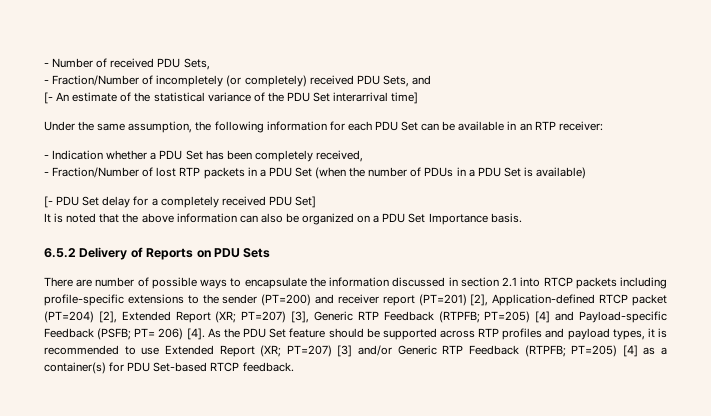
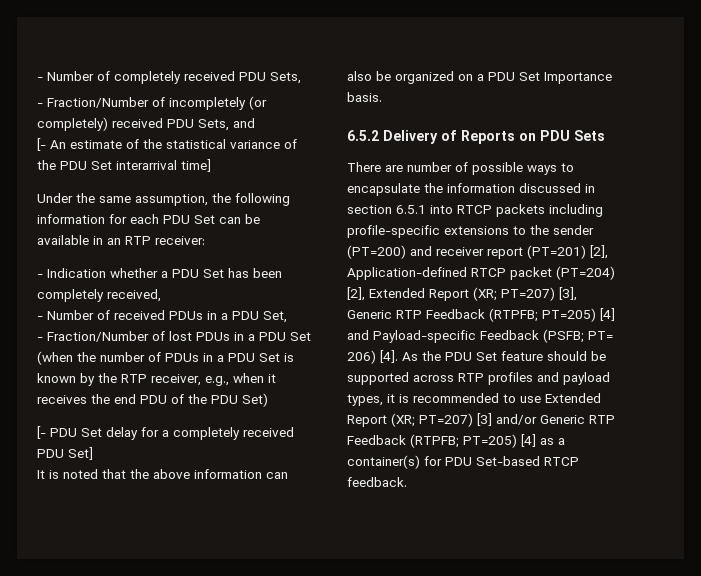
[44,58,108,68] - Number of -> [37,71,181,84] - Number of completely
(363, 156) none -> [37,310,287,323] // - Number of received PDUs in a PDU Set,
[179,167,245,179] RTP packets -> [196,332,230,341] PDUs
[536,167,587,179] available) -> [37,373,276,386] [37,393,268,407] known by the RTP receiver, e.g., when it receives the end PDU of the PDU Set)
[502,277,518,287] 2.1 -> [396,205,426,214] 6.5.1

